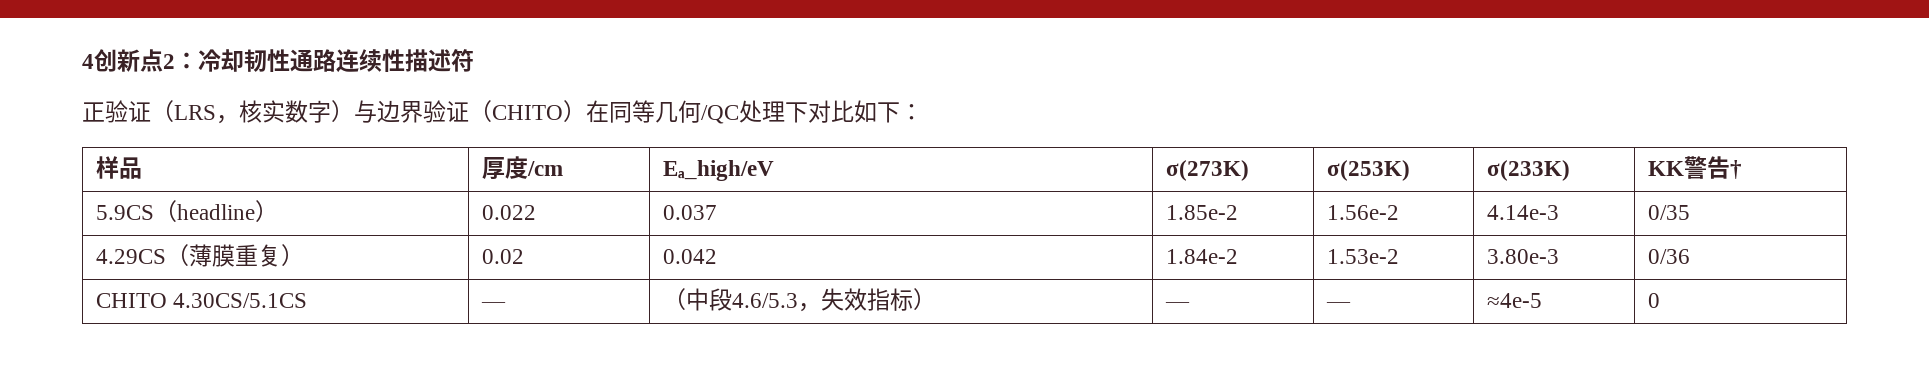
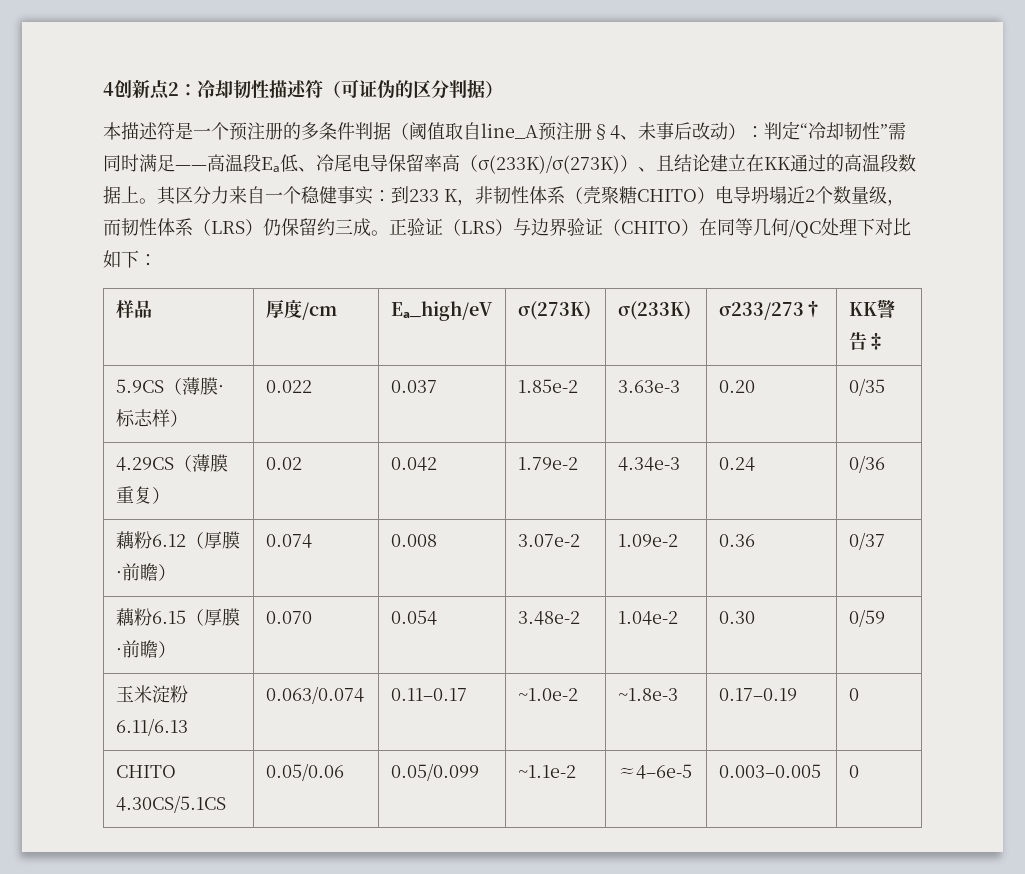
[290,49,474,73] 通路连续性描述符 // -> [269,79,503,99] [103,121,906,141] [103,154,916,174] [103,186,905,206] [103,218,389,236] 描述符（可证伪的区分判据） // 本描述符是一个预注册的多条件判据（阈值取自line_A预注册§4、未事后改动）：判定“冷却韧性”需同时满足——高温段Eₐ低、冷尾电导保留率高（σ(233K)/σ(273K)）、且结论建立在KK通过的高温段数据上。其区分力来自一个稳健事实：到233 K，非韧性体系（壳聚糖CHITO）电导坍塌近2个数量级，而韧性体系（LRS）仍保留约三成。
[216,100,331,124] ，核实数字 -> (495, 227) none
[1326,160,1410,181] [1486,160,1570,181] σ(253K) | σ(233K) -> [617,301,691,320] [718,300,822,320] σ(233K) | σ233/273†
[1729,160,1742,179] † -> [866,332,885,350] ‡
[176,204,255,220] headline -> [181,377,224,395] [115,409,170,427] 薄膜·标志样
[1326,205,1399,220] [1486,205,1559,220] 1.56e-2 | 4.14e-3 -> [617,380,680,393] [718,380,755,393] 3.63e-3 | 0.20
[1165,249,1238,264] [1326,249,1399,264] [1486,249,1559,264] [1647,249,1690,264] [95,293,308,308] [480,302,506,308] [662,288,936,312] [1164,302,1190,308] [1325,302,1351,308] [1486,293,1542,308] 1.84e-2 | 1.53e-2 | 3.80e-3 | 0/36 // CHITO 4.30CS/5.1CS | — | （中段4.6/5.3，失效指标） | — | — | ≈4e-5 -> [517,457,578,470] [617,457,680,471] [718,457,755,471] [848,455,885,473] [115,531,240,549] [115,563,176,581] [265,534,312,548] [390,534,437,547] [517,534,580,547] [617,534,678,547] [718,534,755,547] [848,532,885,550] [115,608,240,626] [115,640,176,658] [265,611,312,624] [390,610,437,625] [517,611,580,625] [617,611,678,625] [718,611,755,624] [848,609,885,627] [115,685,188,703] [115,718,188,736] [265,686,364,704] [390,688,467,701] [517,688,578,701] [617,688,678,701] [718,688,797,701] [848,688,859,701] [115,765,176,778] [115,795,226,813] [265,763,344,781] [390,763,479,781] [517,765,576,778] [617,764,692,779] [718,764,821,778] 1.79e-2 | 4.34e-3 | 0.24 | 0/36 // 藕粉6.12（厚膜·前瞻） | 0.074 | 0.008 | 3.07e-2 | 1.09e-2 | 0.36 | 0/37 // 藕粉6.15（厚膜·前瞻） | 0.070 | 0.054 | 3.48e-2 | 1.04e-2 | 0.30 | 0/59 // 玉米淀粉6.11/6.13 | 0.063/0.074 | 0.11–0.17 | ~1.0e-2 | ~1.8e-3 | 0.17–0.19 | 0 // CHITO 4.30CS/5.1CS | 0.05/0.06 | 0.05/0.099 | ~1.1e-2 | ≈4–6e-5 | 0.003–0.005

